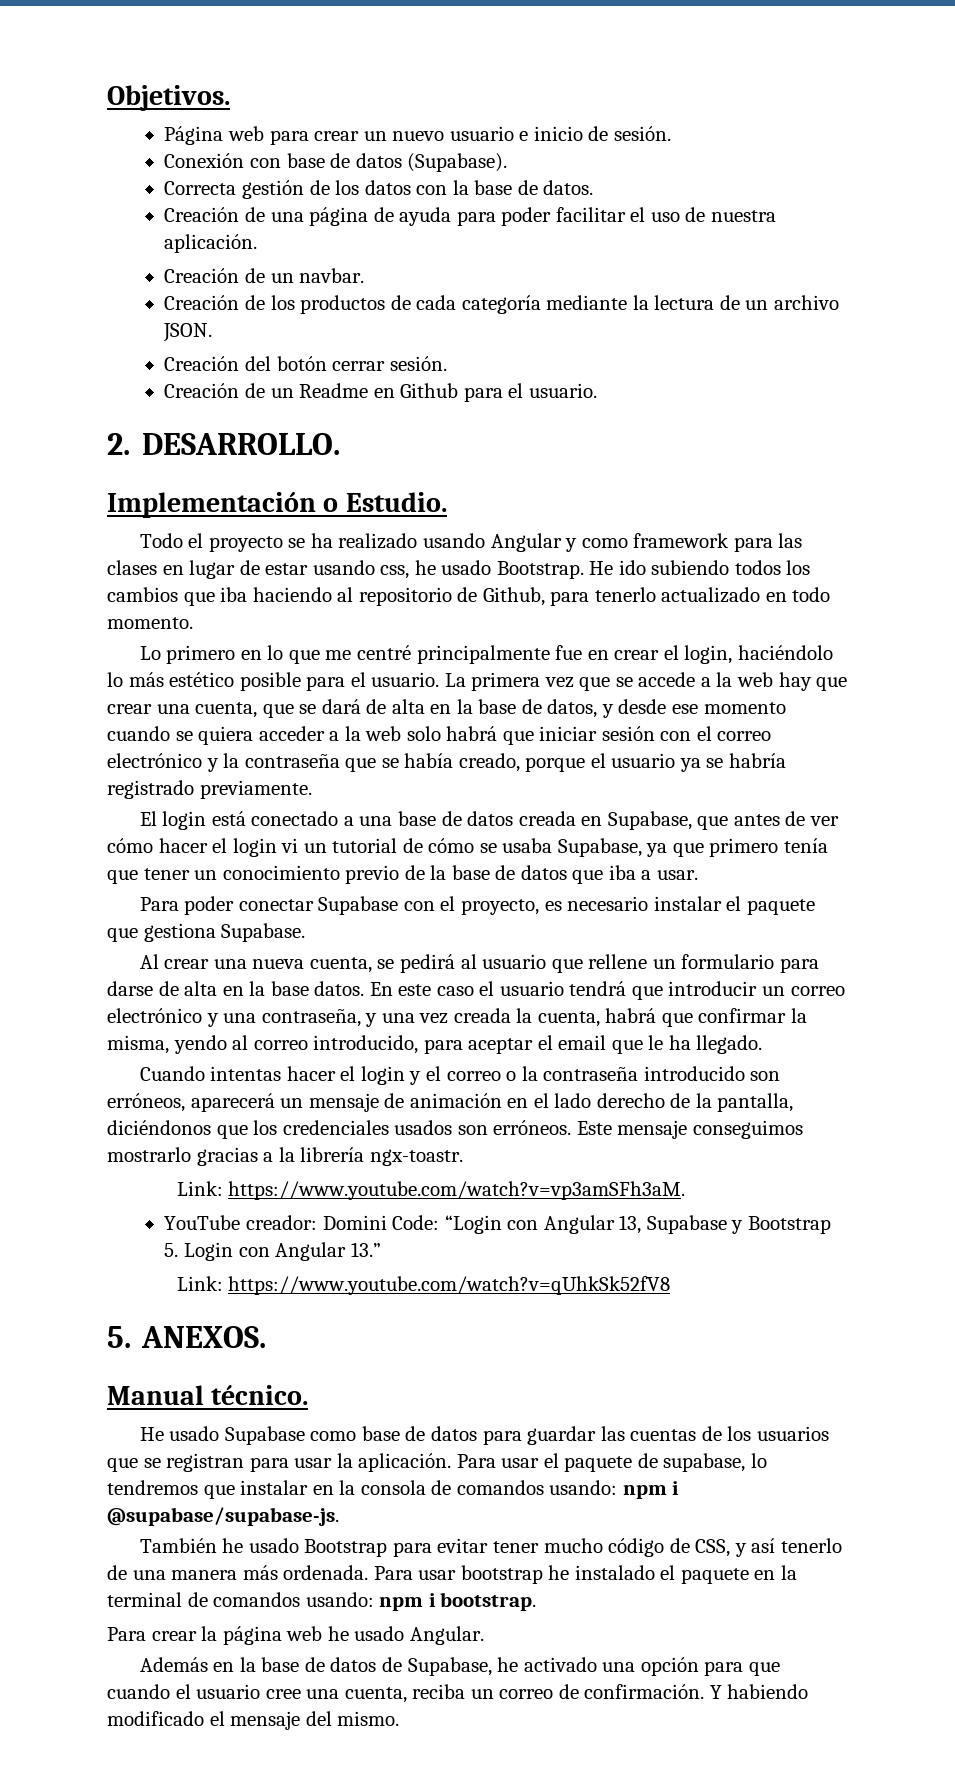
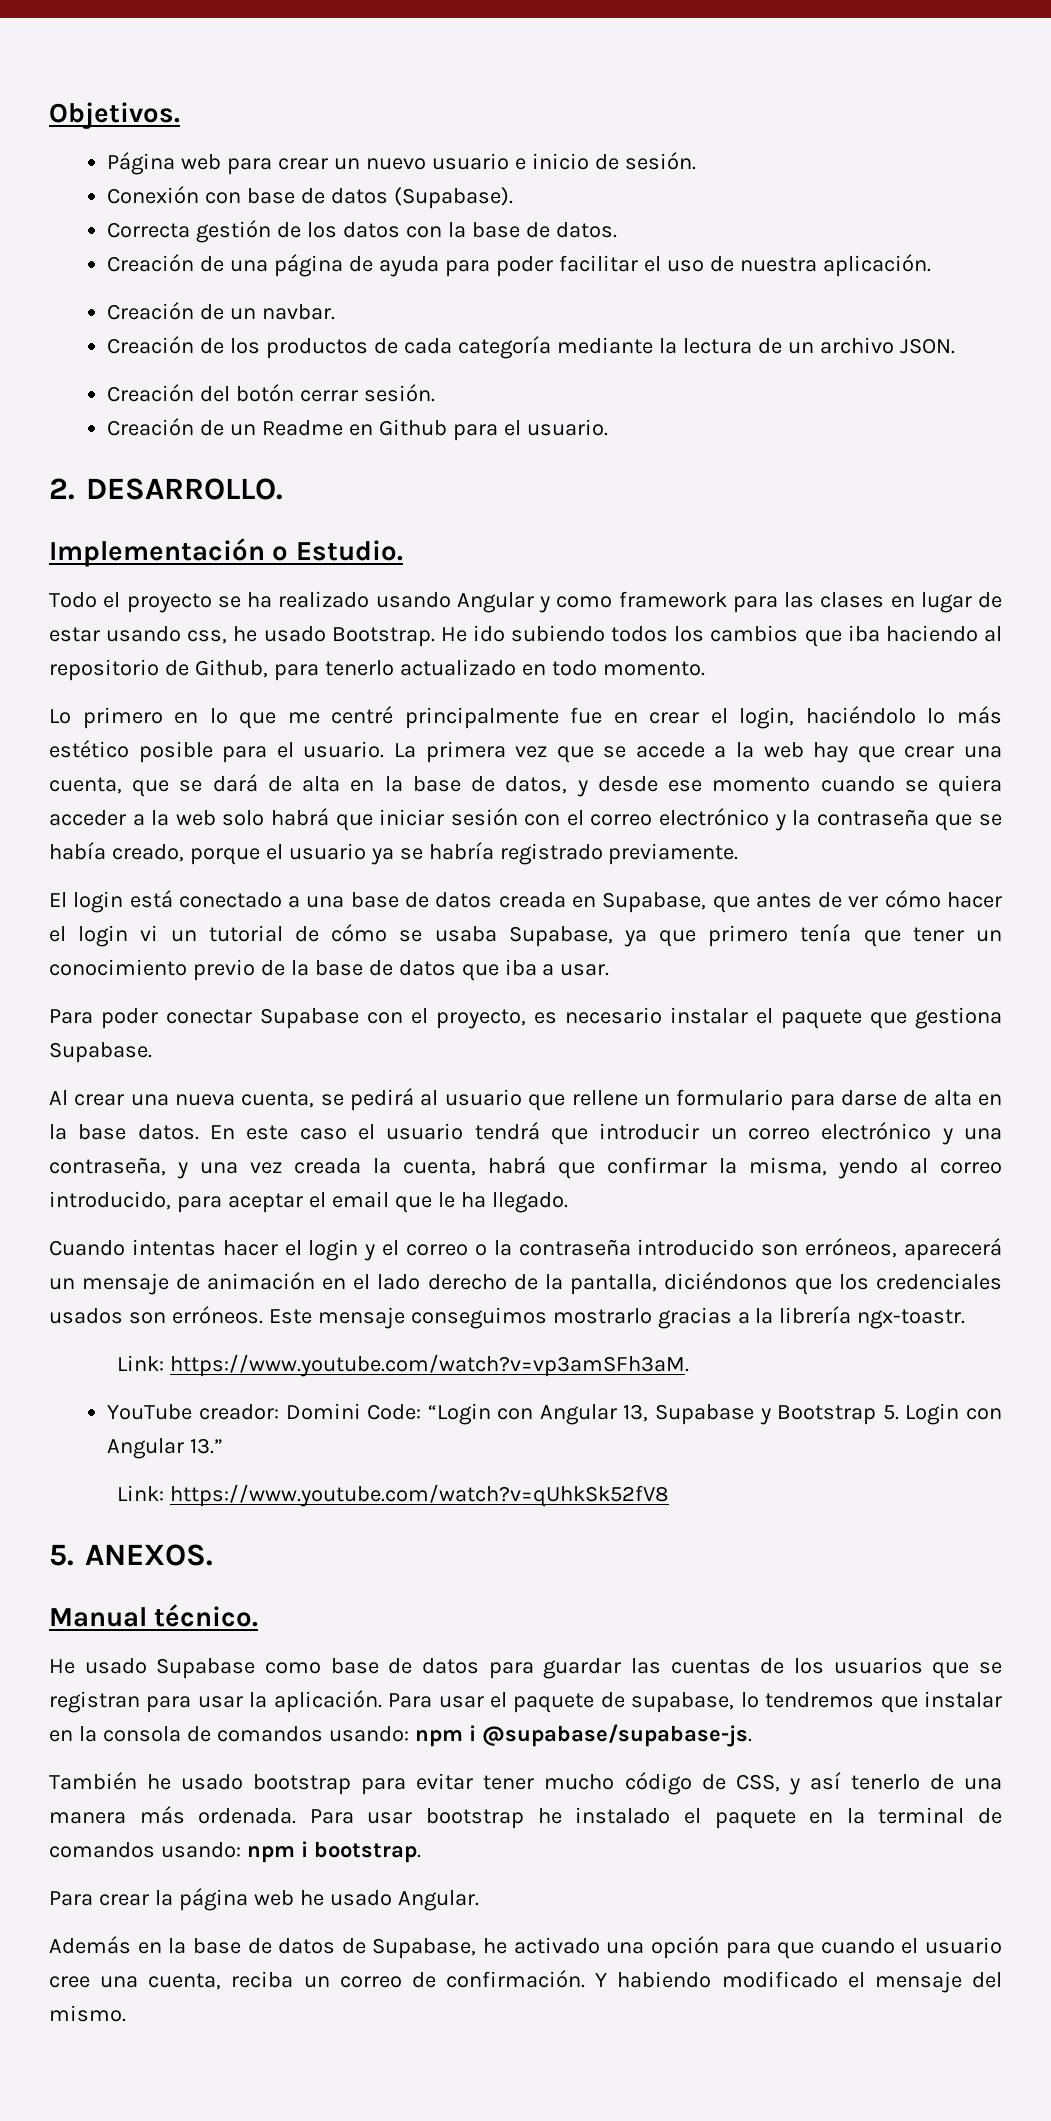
[304,1539,388,1557] Bootstrap -> [253,1774,352,1795] bootstrap

